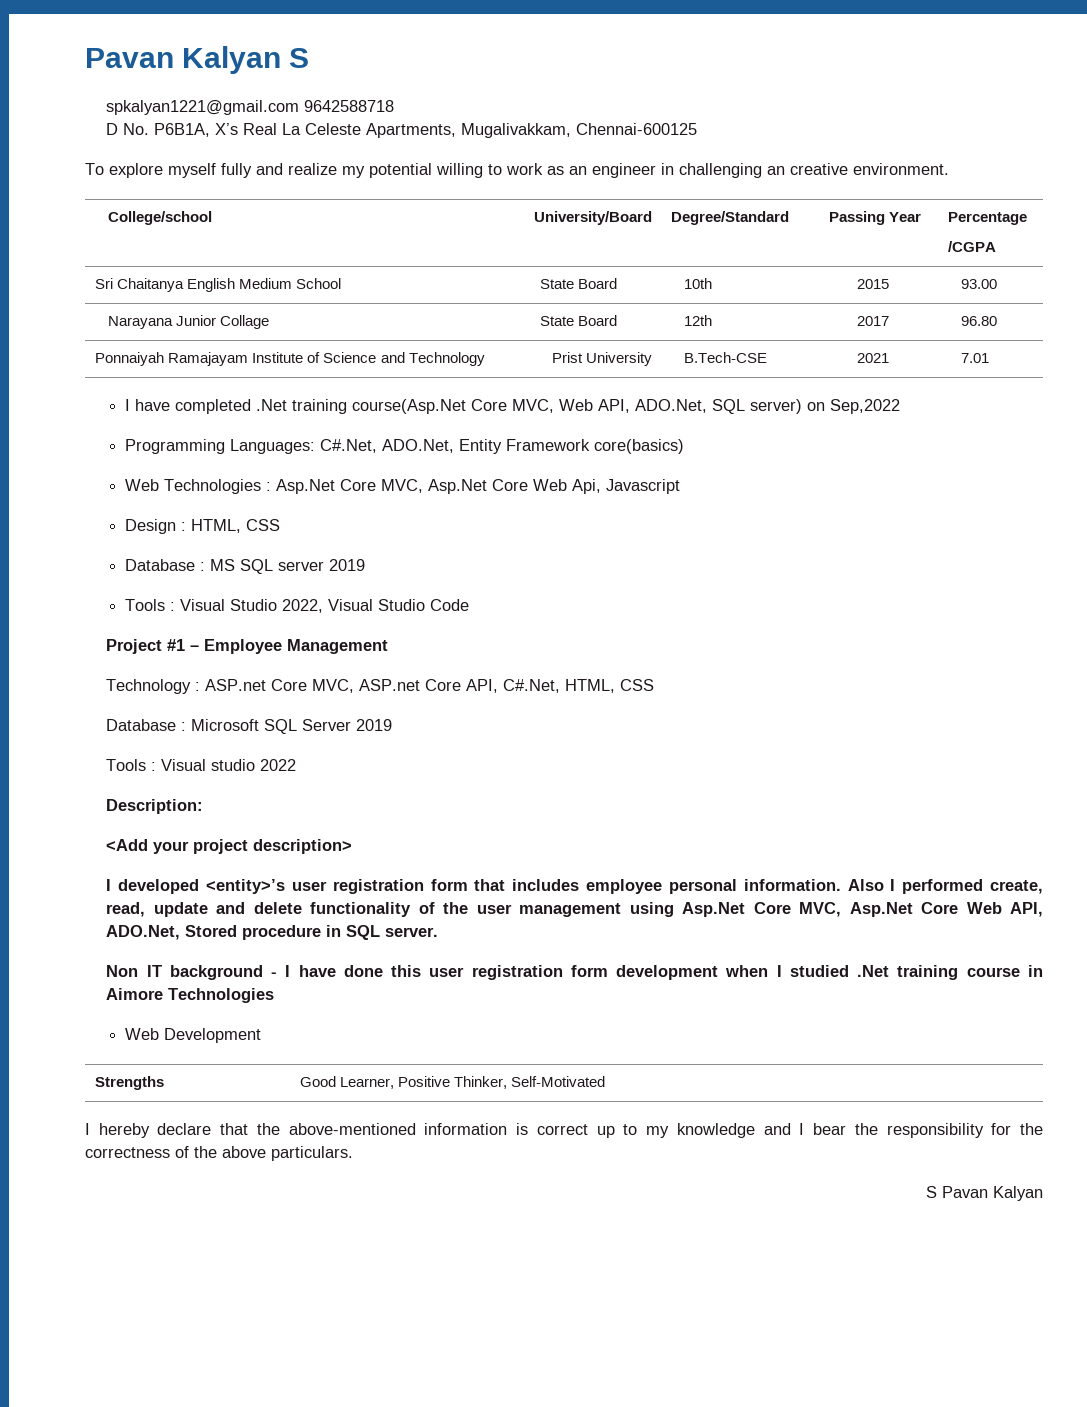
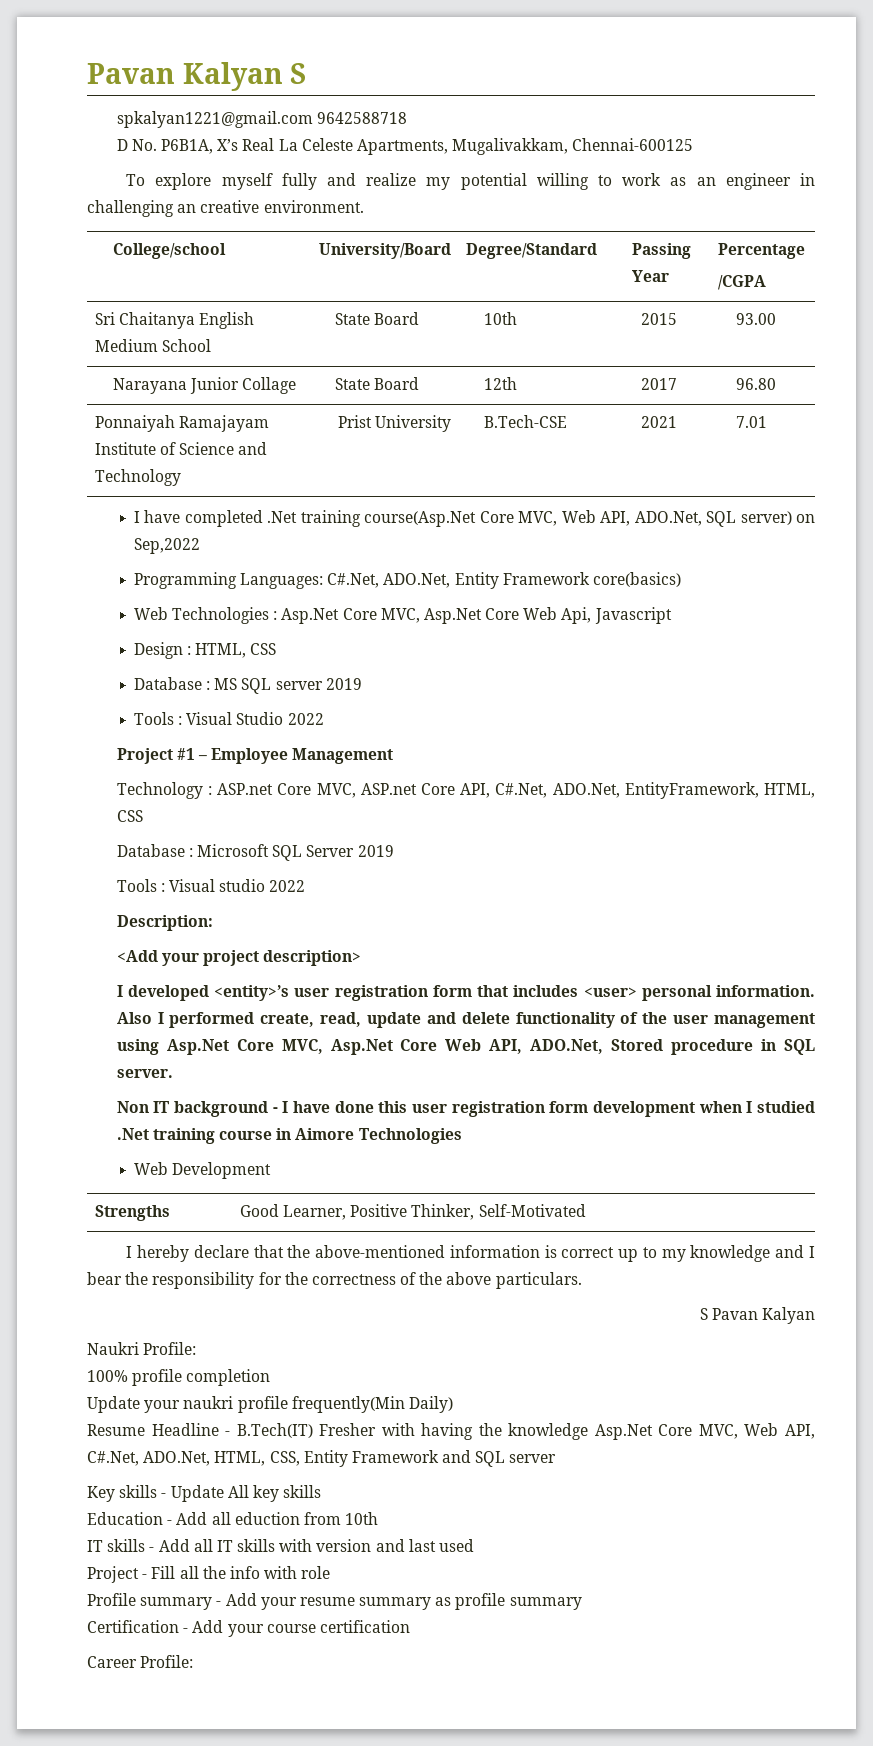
[281,599,469,613] 2022, Visual Studio Code -> [287,713,324,725] 2022
(561, 686) none -> [552,782,759,799] ADO.Net, EntityFramework,
[586,879,663,894] employee -> [583,987,637,997] <user>
(1043, 1193) none -> [87,1342,197,1355] [87,1369,271,1386] [87,1396,453,1413] [87,1423,816,1440] [87,1450,557,1467] [87,1485,322,1502] [87,1512,379,1525] [87,1539,475,1552] [87,1566,331,1583] [87,1593,582,1610] [87,1620,410,1637] [87,1655,194,1668] // Naukri Profile: // 100% profile completion // Update your naukri profile frequently(Min Daily) // Resume Headline - B.Tech(IT) Fresher with having the knowledge Asp.Net Core MVC, Web API, C#.Net, ADO.Net, HTML, CSS, Entity Framework and SQL server // Key skills - Update All key skills // Education - Add all eduction from 10th // IT skills - Add all IT skills with version and last used // Project - Fill all the info with role // Profile summary - Add your resume summary as profile summary // Certification - Add your course certification // Career Profile:

